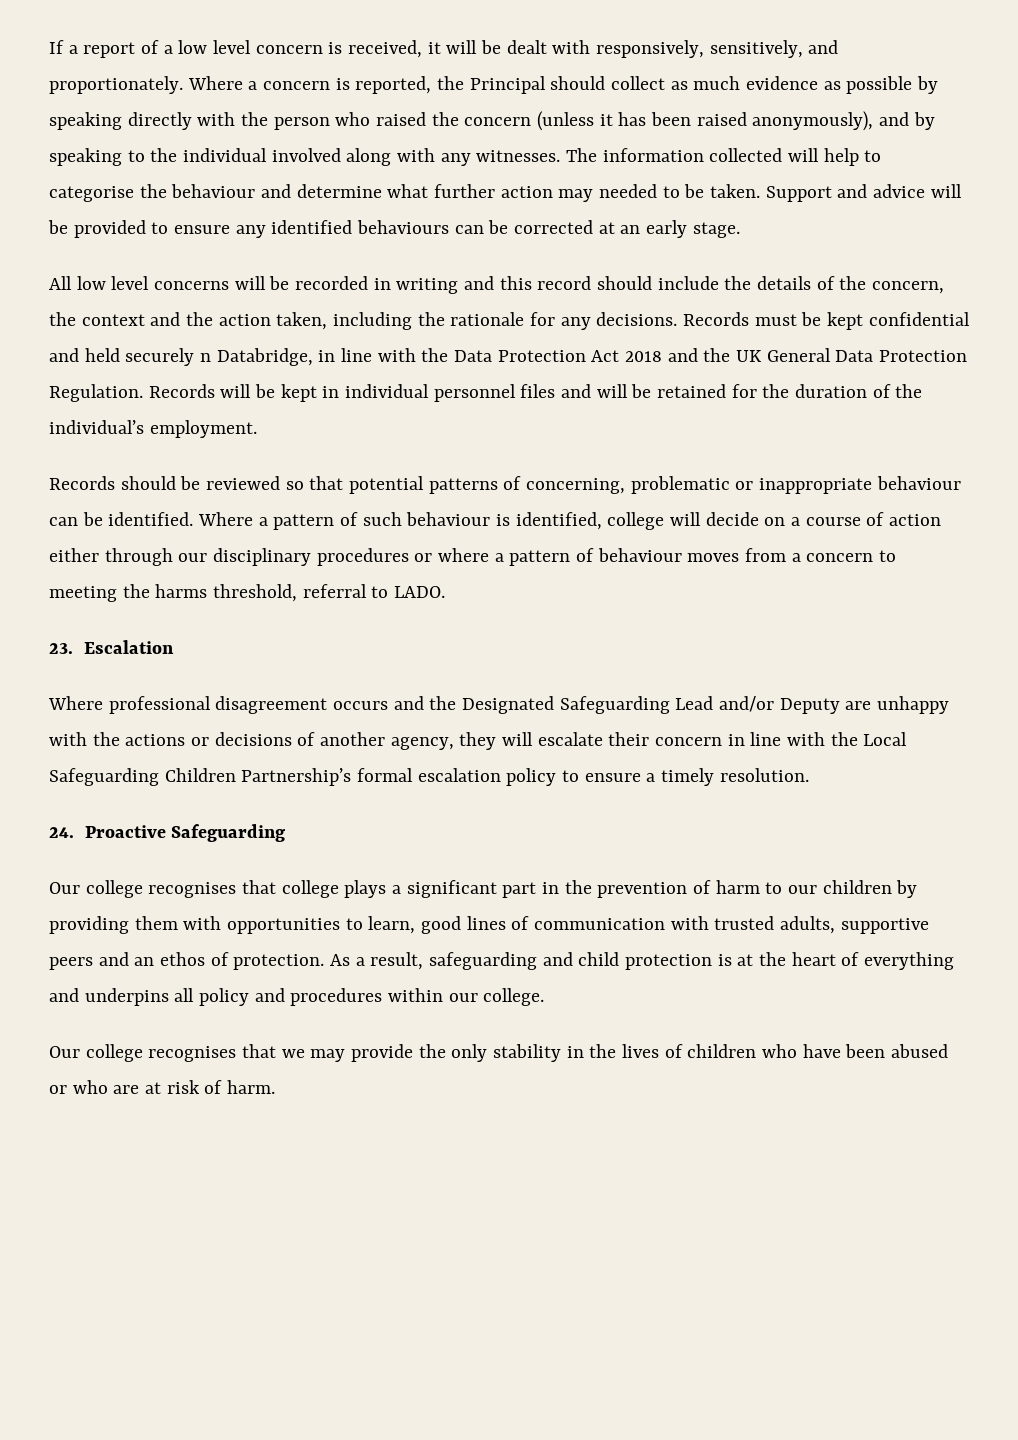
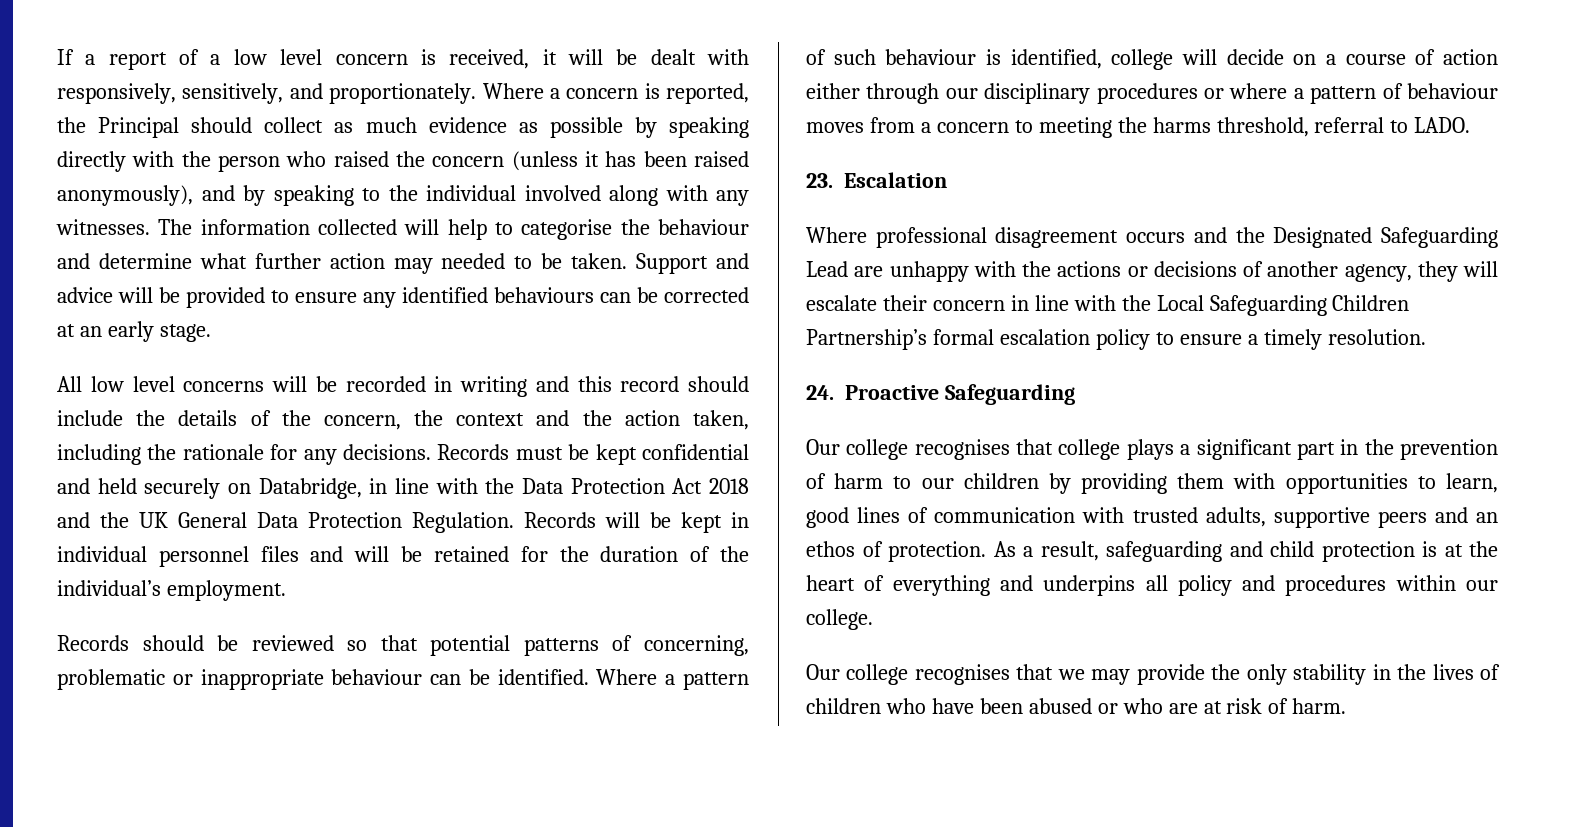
[200,353,212,362] n -> [228,483,251,494] on
[719,696,840,714] and/or Deputy -> (848, 269) none

